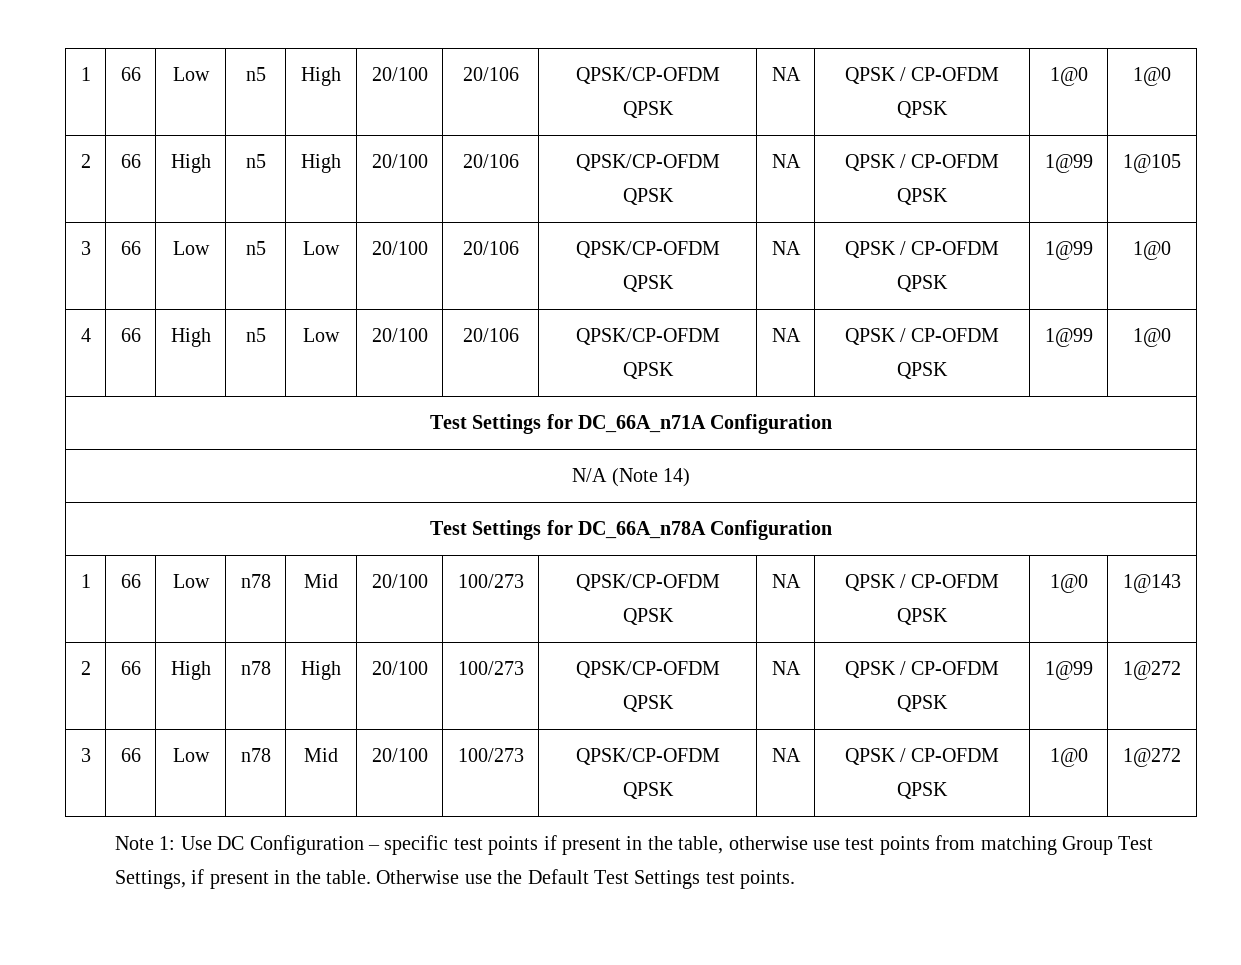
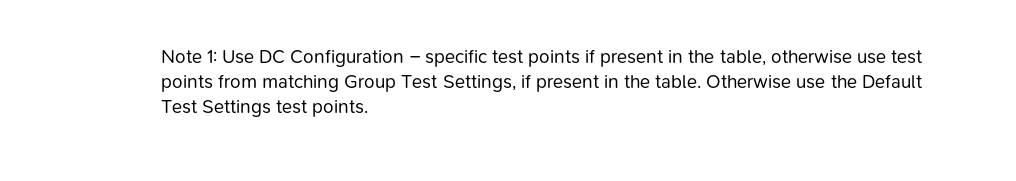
[80,67,91,81] [120,67,141,81] [172,67,210,81] [245,67,266,81] [301,67,341,86] [371,67,428,81] [462,67,519,81] [575,67,720,84] [622,101,674,118] [771,67,801,81] [844,67,1000,84] [897,101,948,118] [1049,67,1088,86] [1133,67,1171,86] [80,154,91,168] [120,154,141,168] [170,154,211,173] [245,154,266,168] [301,154,341,173] [371,154,428,168] [462,154,519,168] [575,154,720,171] [622,188,674,205] [771,154,801,168] [844,154,1000,171] [897,188,948,205] [1044,154,1093,173] [1123,154,1181,173] [80,241,91,255] [120,241,141,255] [172,241,210,255] [245,241,266,255] [303,241,340,255] [371,241,428,255] [462,241,519,255] [575,241,720,258] [622,275,674,292] [771,241,801,255] [844,241,1000,258] [897,275,948,292] [1044,241,1093,260] [1133,241,1171,260] [80,328,91,342] [120,328,141,342] [170,328,211,347] [245,328,266,342] [303,328,340,342] [371,328,428,342] [462,328,519,342] [575,328,720,345] [622,362,674,379] [771,328,801,342] [844,328,1000,345] [897,362,948,379] [1044,328,1093,347] [1133,328,1171,347] [429,414,833,434] [572,468,690,487] [429,520,833,540] [80,574,91,588] [120,574,141,588] [172,574,210,588] [240,574,271,588] [304,574,338,588] [371,574,428,588] [457,574,524,588] [575,574,720,591] [622,608,674,625] [771,574,801,588] [844,574,1000,591] [897,608,948,625] [1049,574,1088,593] [1123,574,1181,593] [80,661,91,675] [120,661,141,675] [170,661,211,680] [240,661,271,675] [301,661,341,680] [371,661,428,675] [457,661,524,675] [575,661,720,678] [622,695,674,712] [771,661,801,675] [844,661,1000,678] [897,695,948,712] [1044,661,1093,680] [1123,661,1181,680] [80,748,91,762] [120,748,141,762] [172,748,210,762] [240,748,271,762] [304,748,338,762] [371,748,428,762] [457,748,524,762] [575,748,720,765] [622,782,674,799] [771,748,801,762] [844,748,1000,765] [897,782,948,799] [1049,748,1088,767] [1123,748,1181,767] 1 | 66 | Low | n5 | High | 20/100 | 20/106 | QPSK/CP-OFDM QPSK | NA | QPSK / CP-OFDM QPSK | 1@0 | 1@0 // 2 | 66 | High | n5 | High | 20/100 | 20/106 | QPSK/CP-OFDM QPSK | NA | QPSK / CP-OFDM QPSK | 1@99 | 1@105 // 3 | 66 | Low | n5 | Low | 20/100 | 20/106 | QPSK/CP-OFDM QPSK | NA | QPSK / CP-OFDM QPSK | 1@99 | 1@0 // 4 | 66 | High | n5 | Low | 20/100 | 20/106 | QPSK/CP-OFDM QPSK | NA | QPSK / CP-OFDM QPSK | 1@99 | 1@0 // Test Settings for DC_66A_n71A Configuration // N/A (Note 14) // Test Settings for DC_66A_n78A Configuration // 1 | 66 | Low | n78 | Mid | 20/100 | 100/273 | QPSK/CP-OFDM QPSK | NA | QPSK / CP-OFDM QPSK | 1@0 | 1@143 // 2 | 66 | High | n78 | High | 20/100 | 100/273 | QPSK/CP-OFDM QPSK | NA | QPSK / CP-OFDM QPSK | 1@99 | 1@272 // 3 | 66 | Low | n78 | Mid | 20/100 | 100/273 | QPSK/CP-OFDM QPSK | NA | QPSK / CP-OFDM QPSK | 1@0 | 1@272 // -> (160, 56) none

